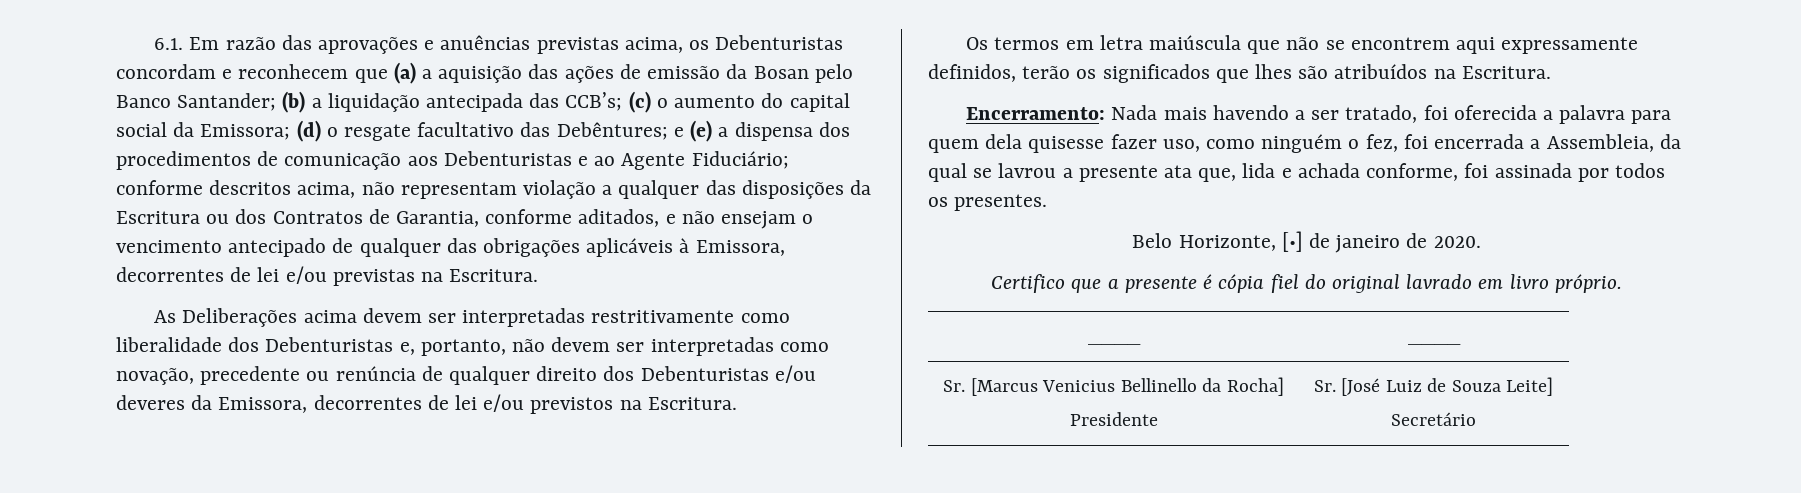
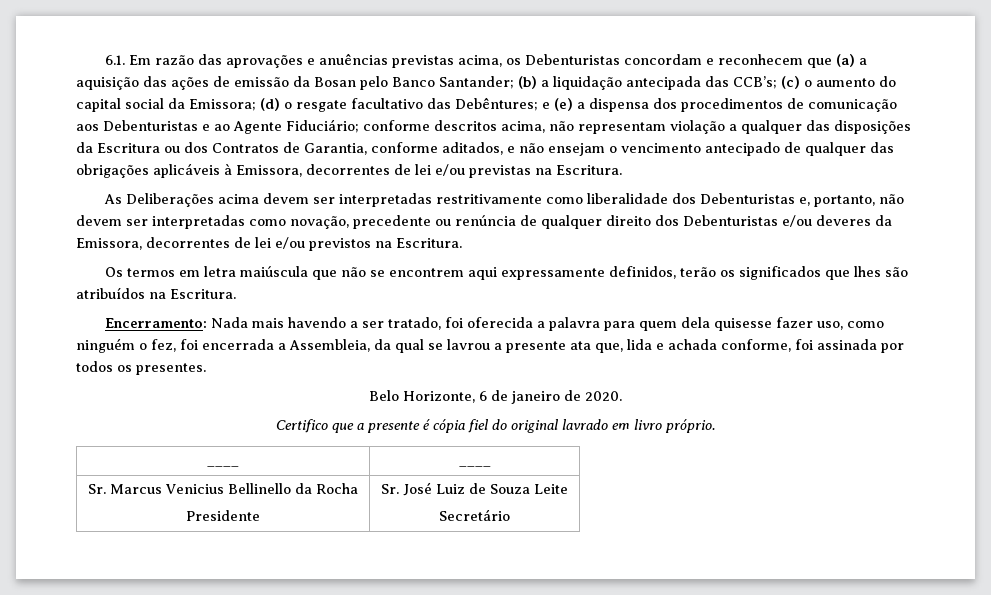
[1281,231,1303,252] [•] -> [479,391,487,401] 6
[970,378,1038,396] [Marcus -> [110,484,162,494] Marcus
[1226,377,1284,396] Rocha] -> [316,483,358,494] Rocha
[1341,378,1381,396] [José -> [403,482,432,496] José
[1506,377,1554,396] Leite] -> [534,484,568,494] Leite

